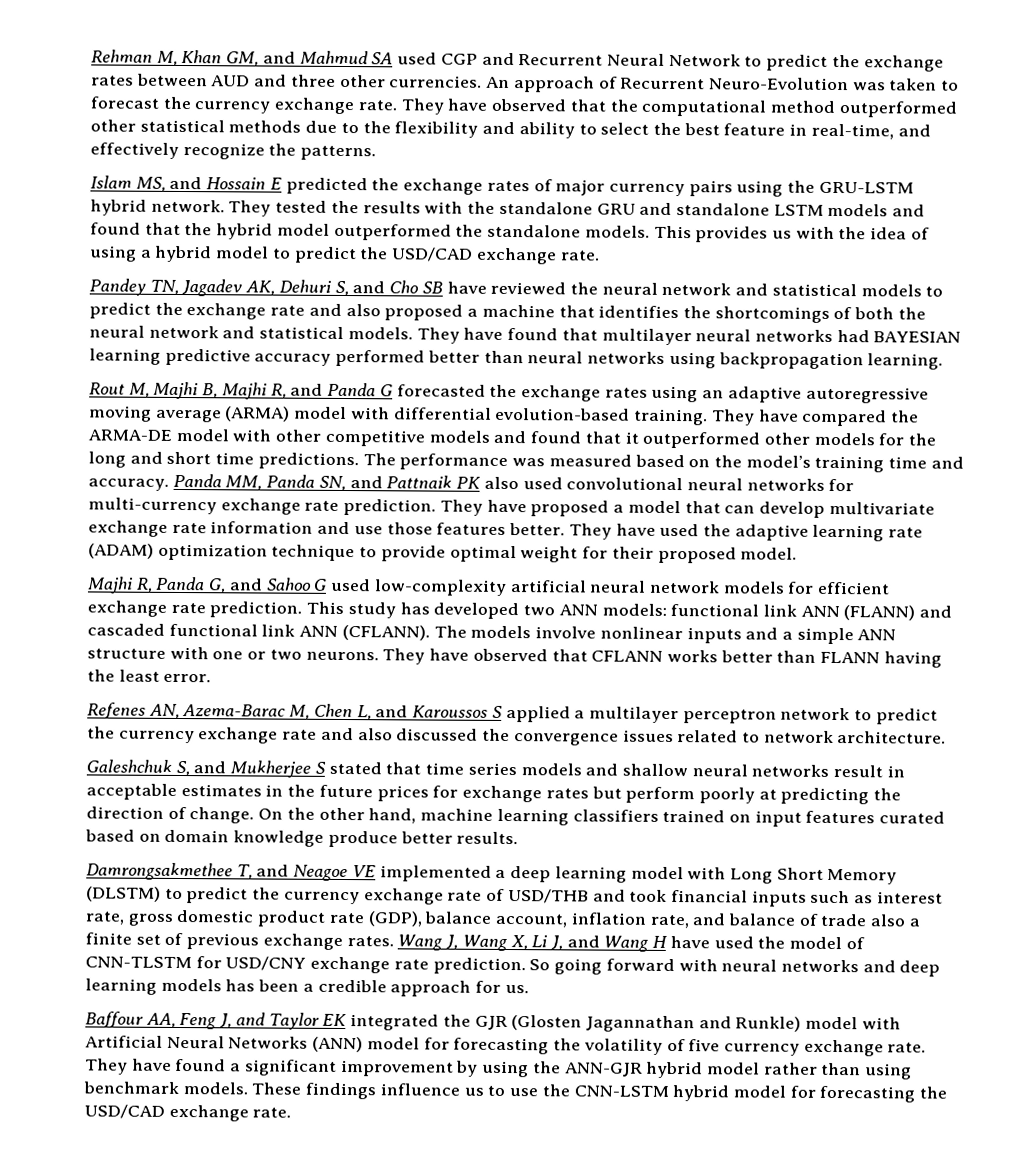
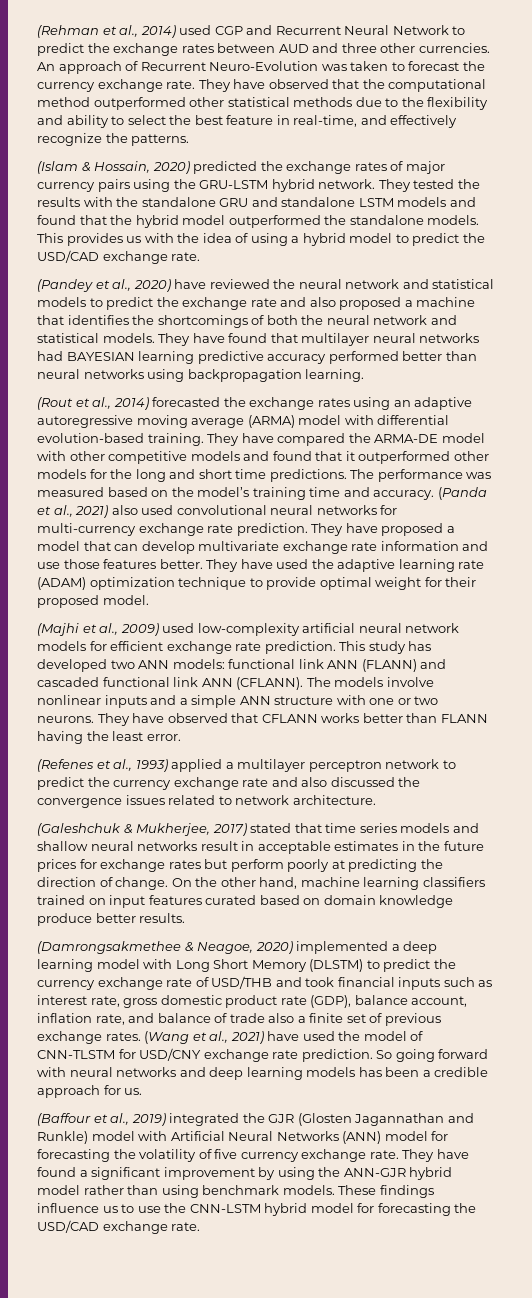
[91,49,394,67] Rehman M, Khan GM, and Mahmud SA -> [37,25,176,38] (Rehman et al., 2014)
[90,175,282,192] Islam MS, and Hossain E -> [37,161,190,174] (Islam & Hossain, 2020)
[89,278,443,297] Pandey TN, Jagadev AK, Dehuri S, and Cho SB -> [37,279,171,292] (Pandey et al., 2020)
[89,381,393,400] Rout M, Majhi B, Majhi R, and Panda G -> [37,397,149,410] (Rout et al., 2014)
[172,473,482,492] Panda MM, Panda SN, and Pattnaik PK -> [437,487,487,500] [37,505,109,518] (Panda et al., 2021)
[87,576,328,594] Majhi R, Panda G, and Sahoo G -> [37,623,159,636] (Majhi et al., 2009)
[87,702,503,721] Refenes AN, Azema-Barac M, Chen L, and Karoussos S -> [37,759,168,772] (Refenes et al., 1993)
[86,759,326,778] Galeshchuk S, and Mukherjee S -> [37,823,247,836] (Galeshchuk & Mukherjee, 2017)
[86,862,376,882] Damrongsakmethee T, and Neagoe VE -> [37,941,293,954] (Damrongsakmethee & Neagoe, 2020)
[397,934,668,952] Wang J, Wang X, Li J, and Wang H -> [144,1031,264,1044] (Wang et al., 2021)
[85,1011,348,1030] Baffour AA, Feng J, and Taylor EK -> [37,1113,166,1126] (Baffour et al., 2019)

